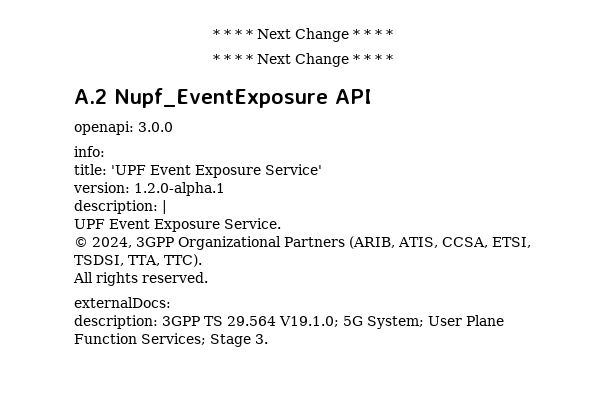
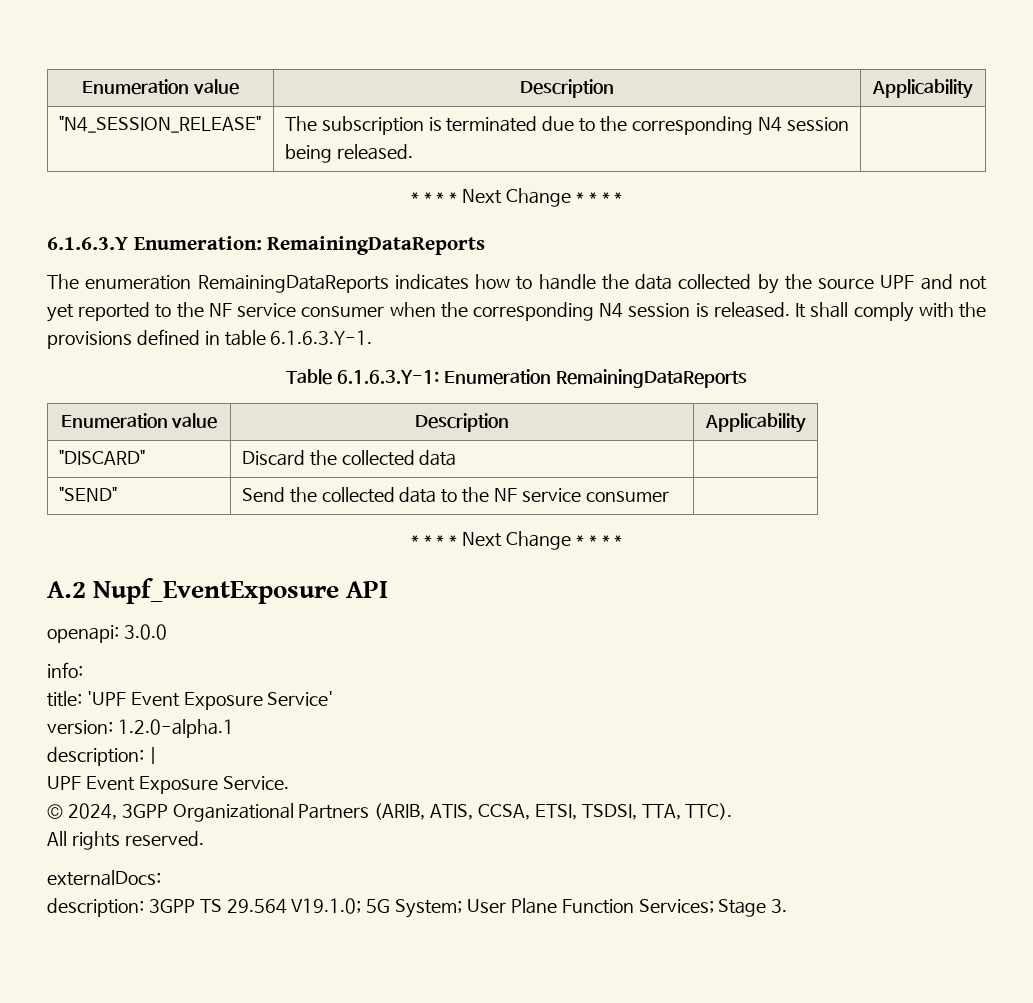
(212, 34) none -> [82,79,239,95] [520,79,614,98] [872,79,973,99] [58,116,261,133] [284,116,849,135] [284,144,413,163] Enumeration value | Description | Applicability // "N4_SESSION_RELEASE" | The subscription is terminated due to the corresponding N4 session being released. | //
(393, 34) none -> [47,236,486,255] [47,274,987,294] [47,302,987,322] [47,329,373,349] [286,369,747,388] [60,413,218,429] [415,413,509,432] [704,413,806,433] [58,450,145,465] [241,450,457,466] [58,487,117,502] [241,487,669,503] // 6.1.6.3.Y Enumeration: RemainingDataReports // The enumeration RemainingDataReports indicates how to handle the data collected by the source UPF and not yet reported to the NF service consumer when the corresponding N4 session is released. It shall comply with the provisions defined in table 6.1.6.3.Y-1. // Table 6.1.6.3.Y-1: Enumeration RemainingDataReports // Enumeration value | Description | Applicability // "DISCARD" | Discard the collected data | // "SEND" | Send the collected data to the NF service consumer |

